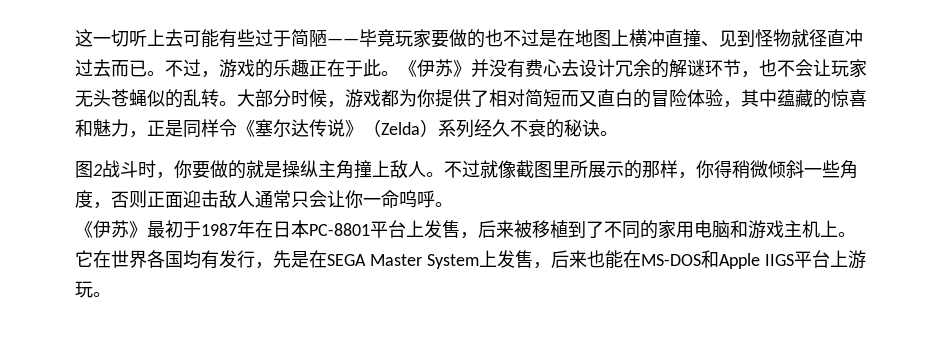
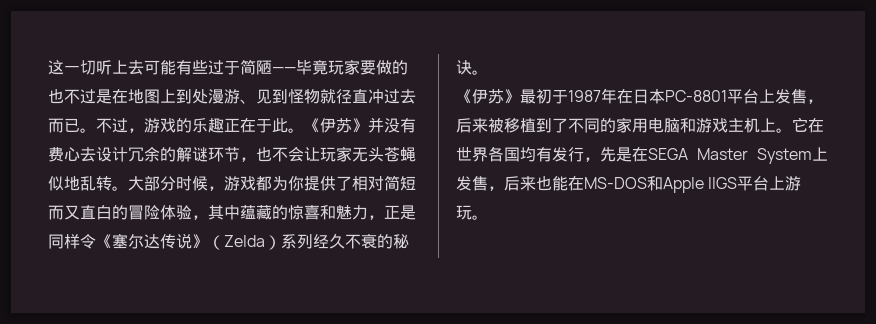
[629,29,701,48] 横冲直撞 -> [176,89,240,104] 到处漫游
[165,89,183,108] 的 -> [64,176,80,191] 地
[75,160,858,179] [75,190,453,209] // 图2战斗时，你要做的就是操纵主角撞上敌人。不过就像截图里所展示的那样，你得稍微倾斜一些角度，否则正面迎击敌人通常只会让你一命呜呼。 -> (488, 72) none

